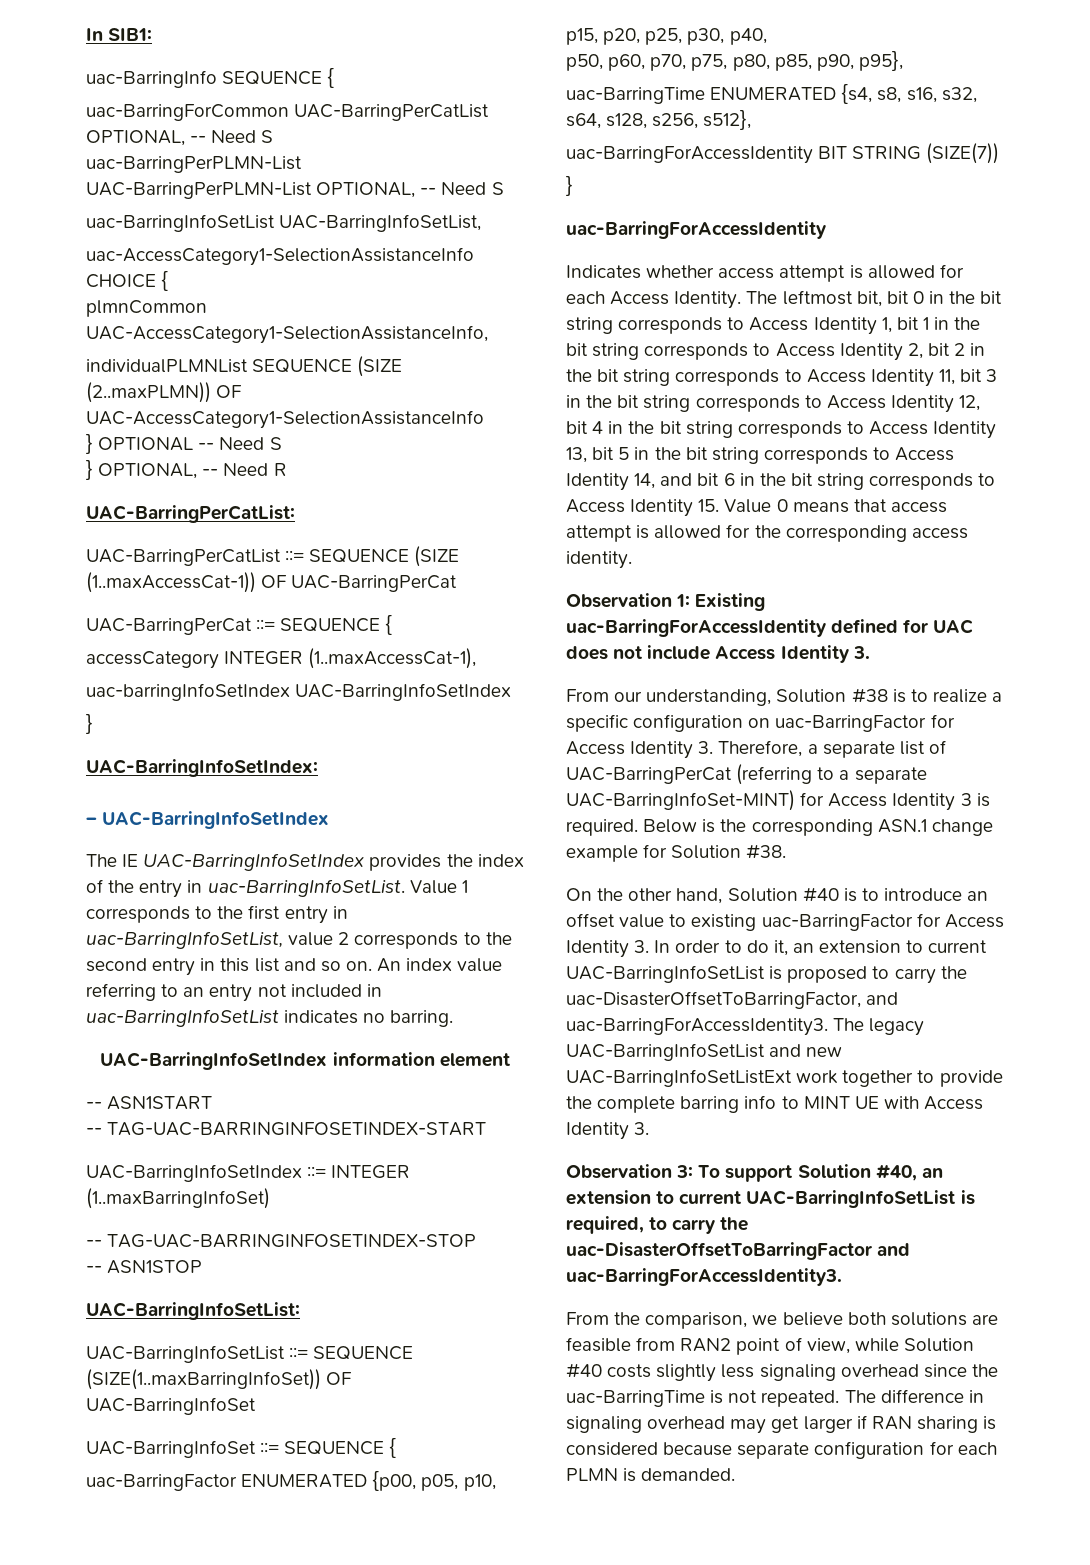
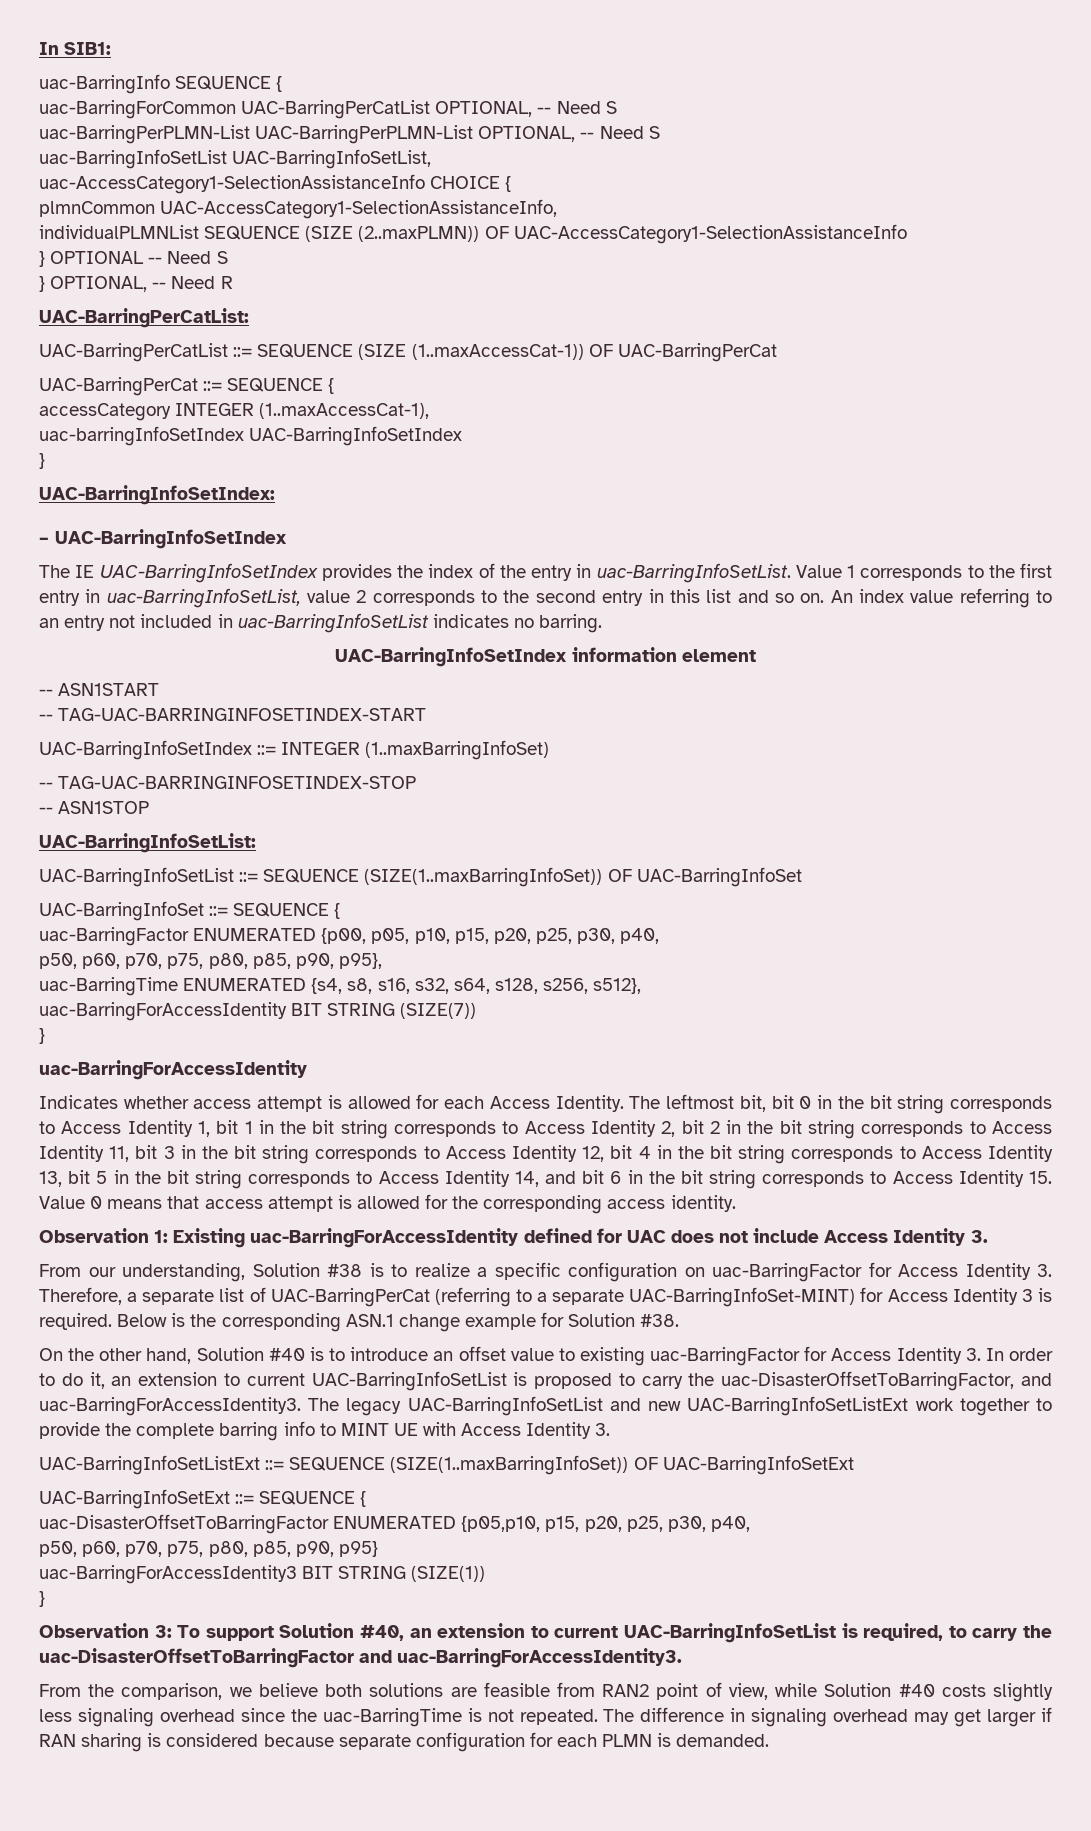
(650, 1128) none -> [39,1455,854,1475] [39,1489,367,1509] [39,1514,750,1534] [39,1541,378,1557] [39,1565,486,1584] [39,1591,45,1607] // UAC-BarringInfoSetListExt ::= SEQUENCE (SIZE(1..maxBarringInfoSet)) OF UAC-BarringInfoSetExt // UAC-BarringInfoSetExt ::= SEQUENCE { // uac-DisasterOffsetToBarringFactor ENUMERATED {p05,p10, p15, p20, p25, p30, p40, // p50, p60, p70, p75, p80, p85, p90, p95} // uac-BarringForAccessIdentity3 BIT STRING (SIZE(1)) // }

